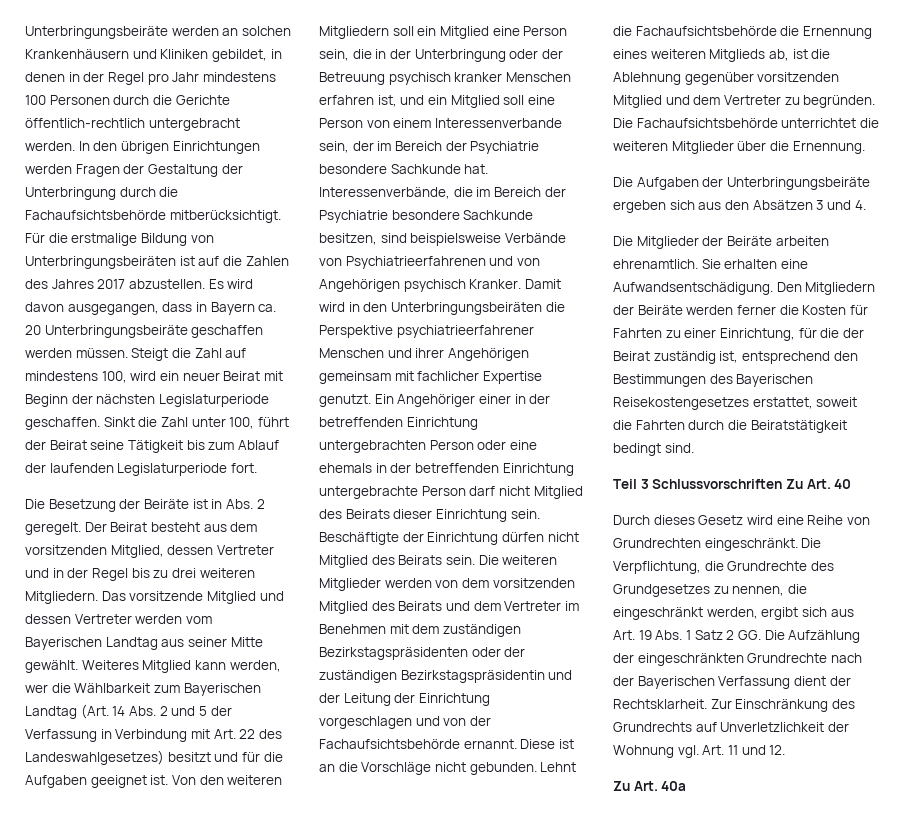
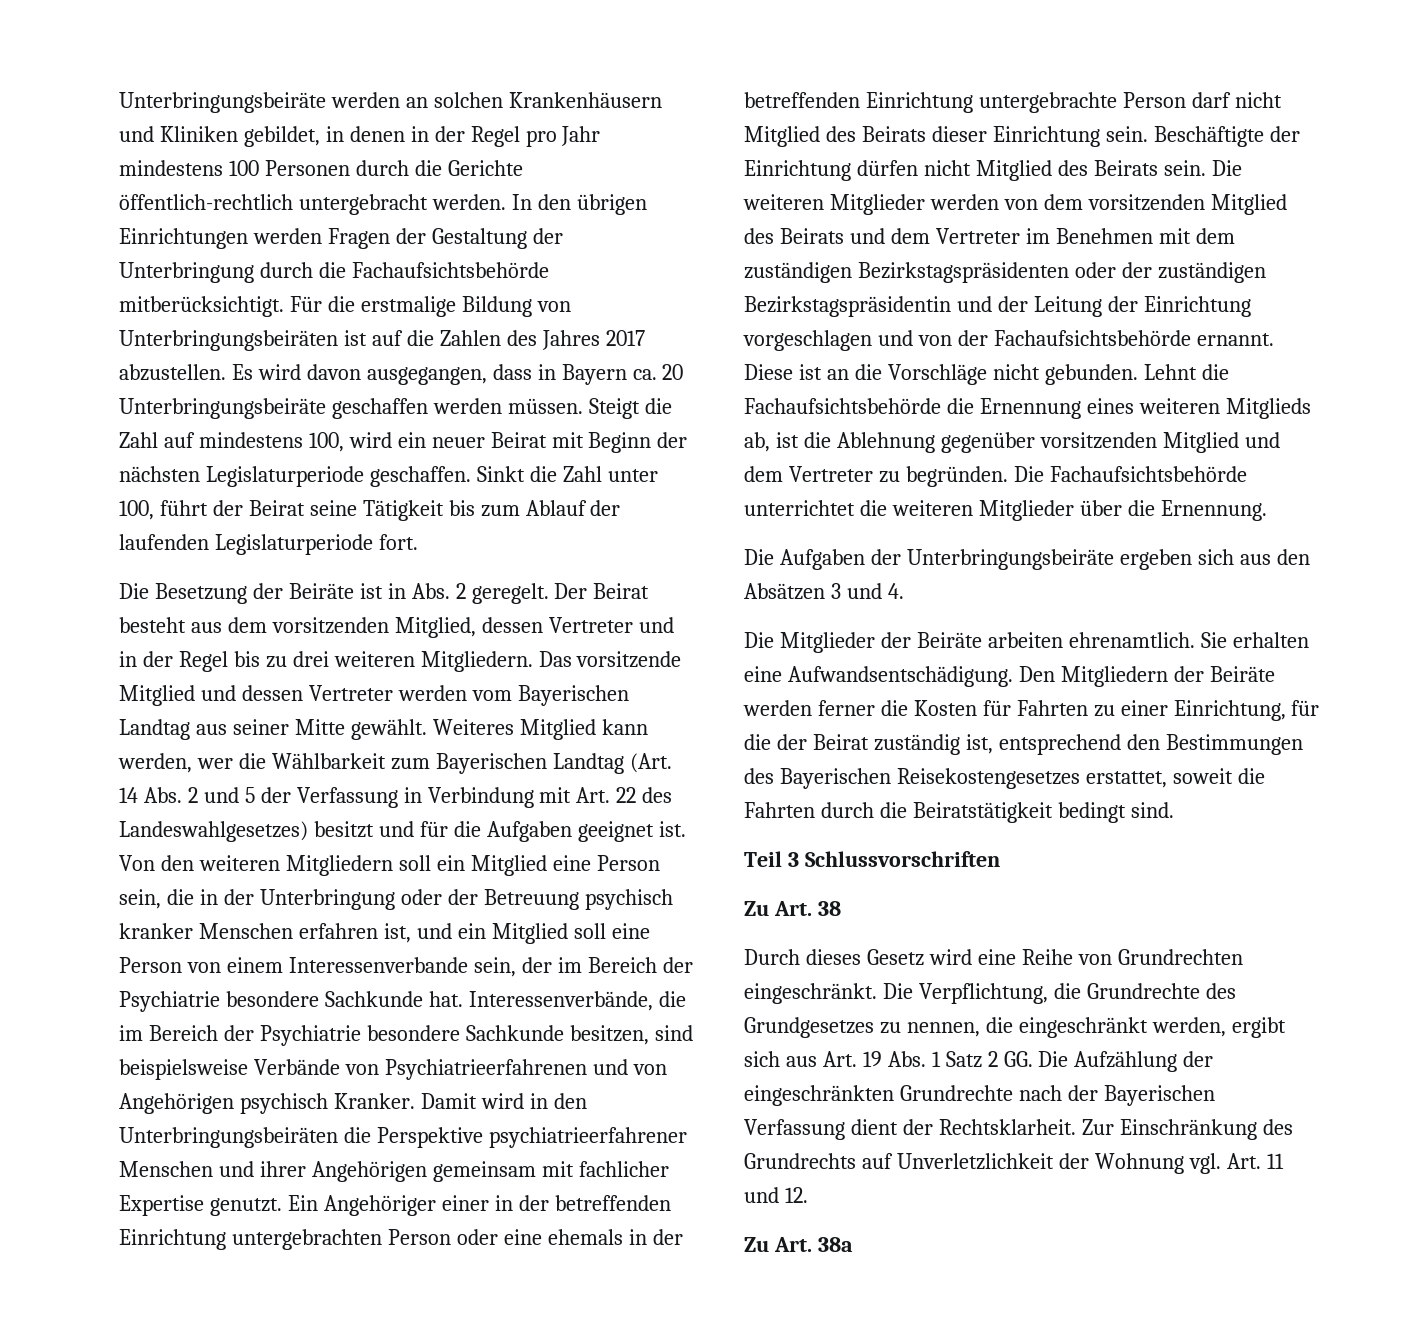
[785,479,852,489] Zu Art. 40 -> [744,901,841,916] // Zu Art. 38
[661,781,687,791] 40a -> [817,1237,853,1252] 38a

